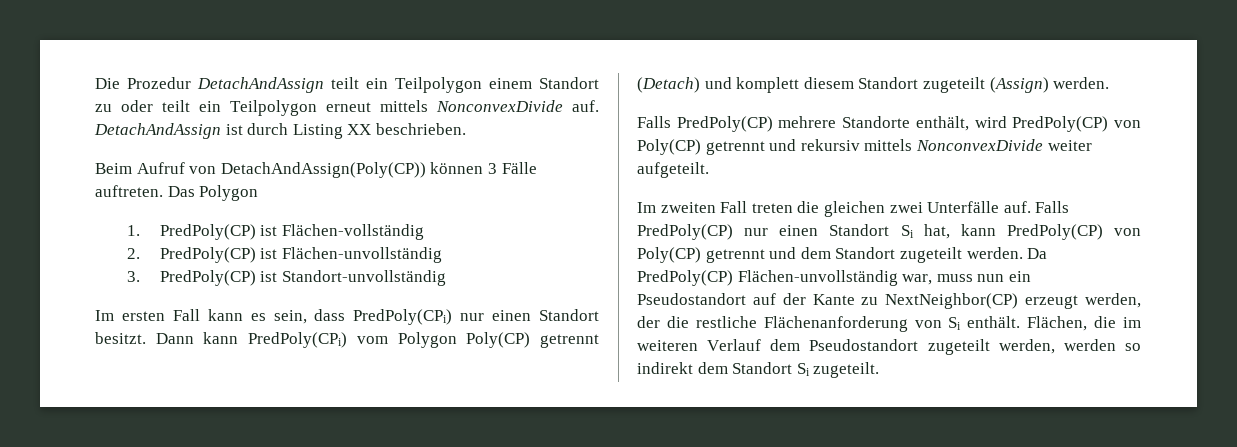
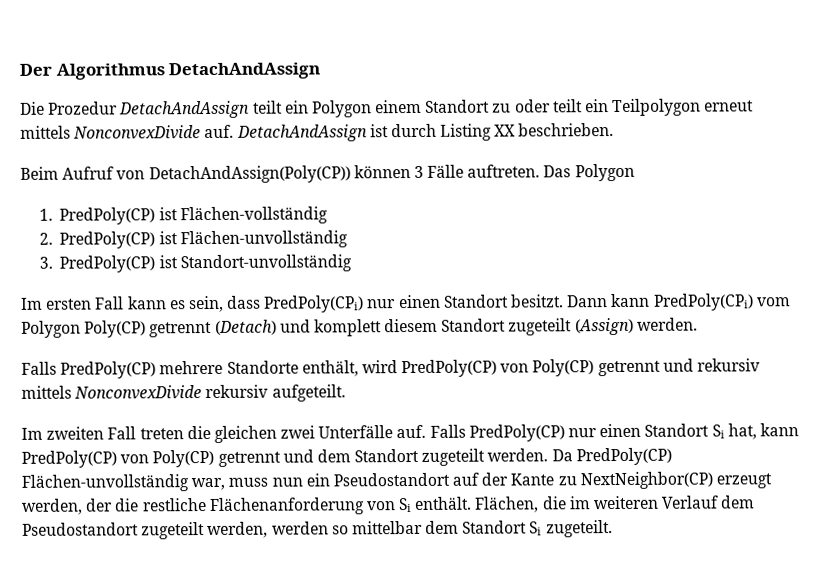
(95, 83) none -> [19,62,321,80] Der Algorithmus DetachAndAssign //
[395,77,482,93] Teilpolygon -> [311,100,372,118] Polygon
[1047,140,1092,151] weiter -> [205,384,269,399] rekursiv
[637,362,693,374] indirekt -> [351,520,423,535] mittelbar

